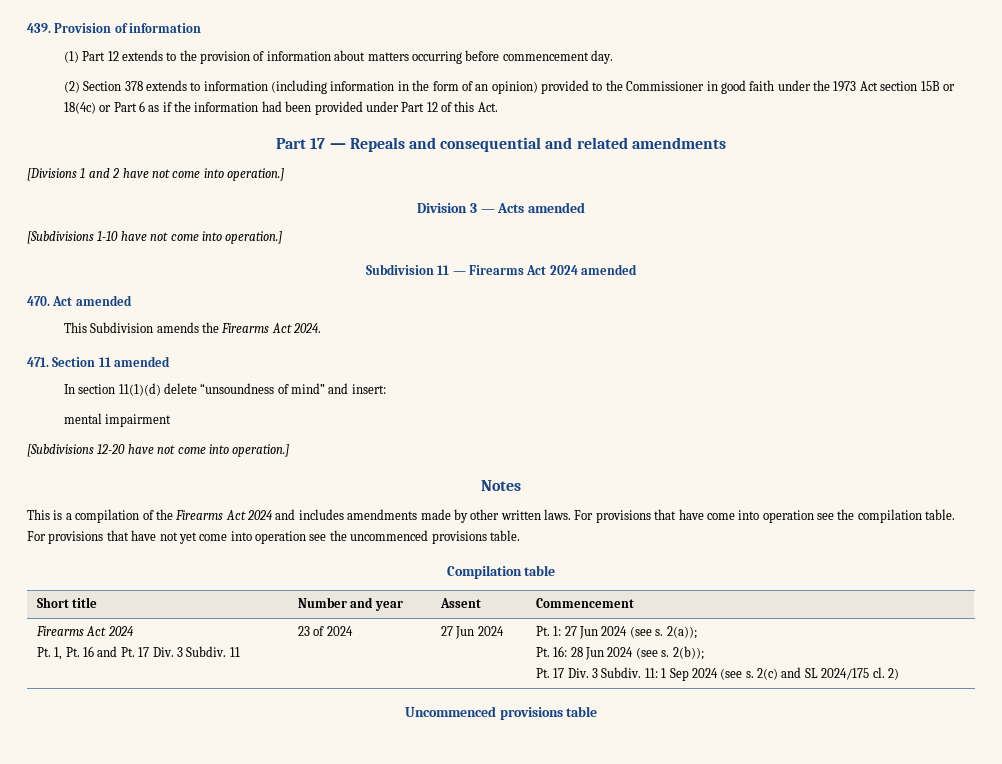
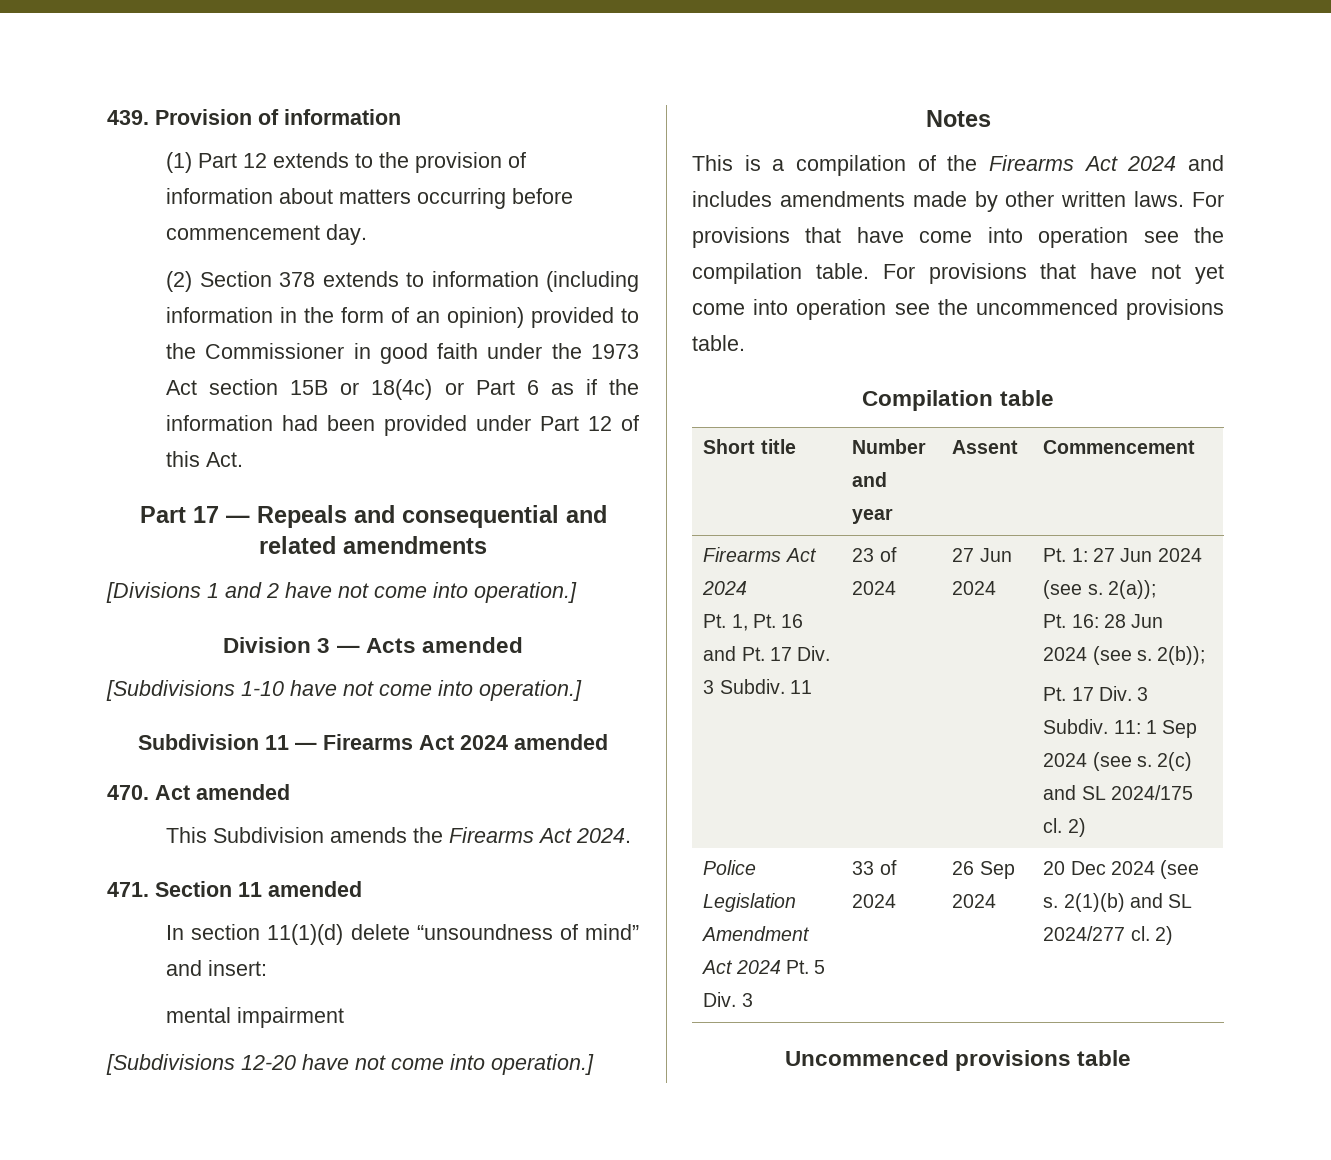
(899, 674) none -> [703,860,757,875] [703,893,797,912] [702,926,811,941] [702,960,826,974] [703,992,753,1007] [852,860,897,875] [852,894,897,908] [952,861,1015,879] [952,894,997,908] [1043,860,1200,879] [1043,893,1193,912] [1043,926,1174,945] // Police Legislation Amendment Act 2024 Pt. 5 Div. 3 | 33 of 2024 | 26 Sep 2024 | 20 Dec 2024 (see s. 2(1)(b) and SL 2024/277 cl. 2)

